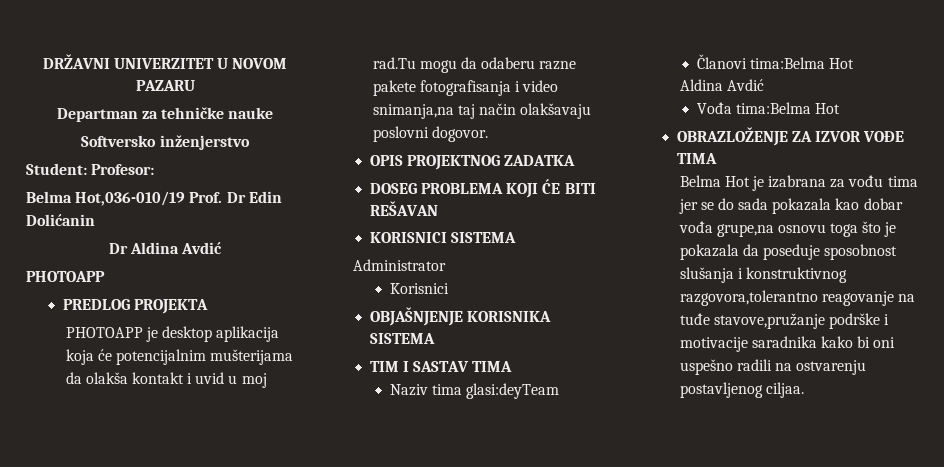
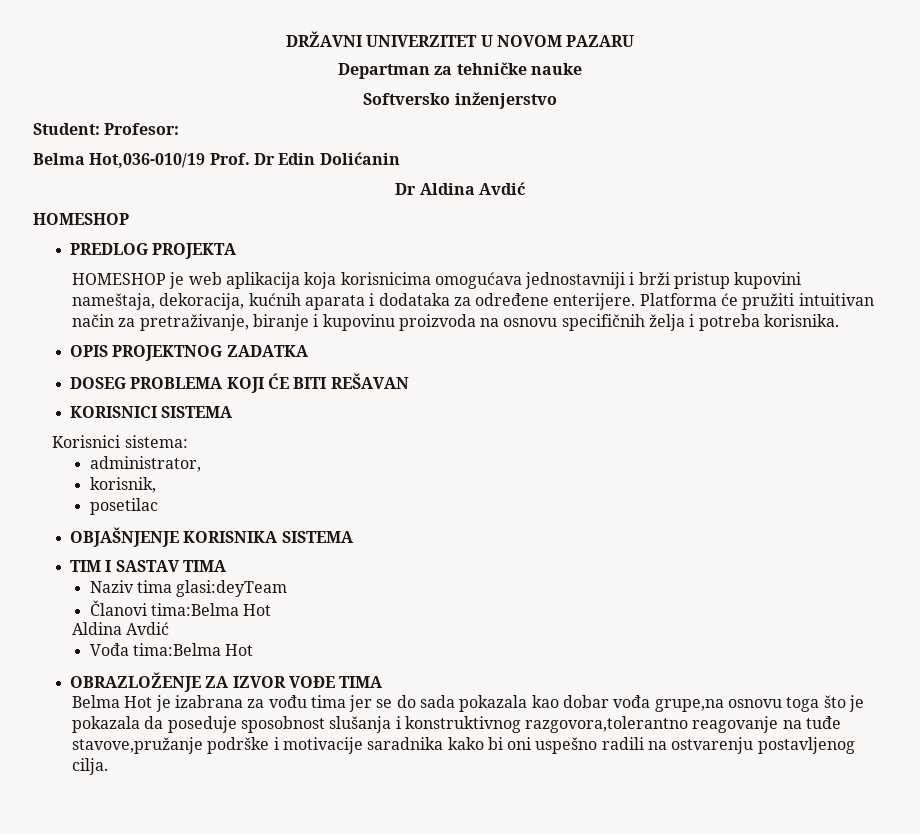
[26,271,105,282] PHOTOAPP -> [33,213,129,225] HOMESHOP
[65,326,280,342] [65,349,294,365] [65,372,267,388] [372,57,577,73] [372,80,559,96] [372,103,592,119] [372,126,488,142] PHOTOAPP je desktop aplikacija koja će potencijalnim mušterijama da olakša kontakt i uvid u moj rad.Tu mogu da odaberu razne pakete fotografisanja i video snimanja,na taj način olakšavaju poslovni dogovor. -> [71,272,802,289] [71,293,874,310] [71,314,840,331] HOMESHOP je web aplikacija koja korisnicima omogućava jednostavniji i brži pristup kupovini nameštaja, dekoracija, kućnih aparata i dodataka za određene enterijere. Platforma će pružiti intuitivan način za pretraživanje, biranje i kupovinu proizvoda na osnovu specifičnih želja i potreba korisnika.
[352,259,446,271] [389,283,449,294] Administrator // Korisnici -> [52,435,188,448] [89,456,201,472] [89,477,156,493] [89,498,158,515] Korisnici sistema: // administrator, // korisnik, // posetilac
[765,382,804,398] ciljaa. -> [71,758,108,775] cilja.

